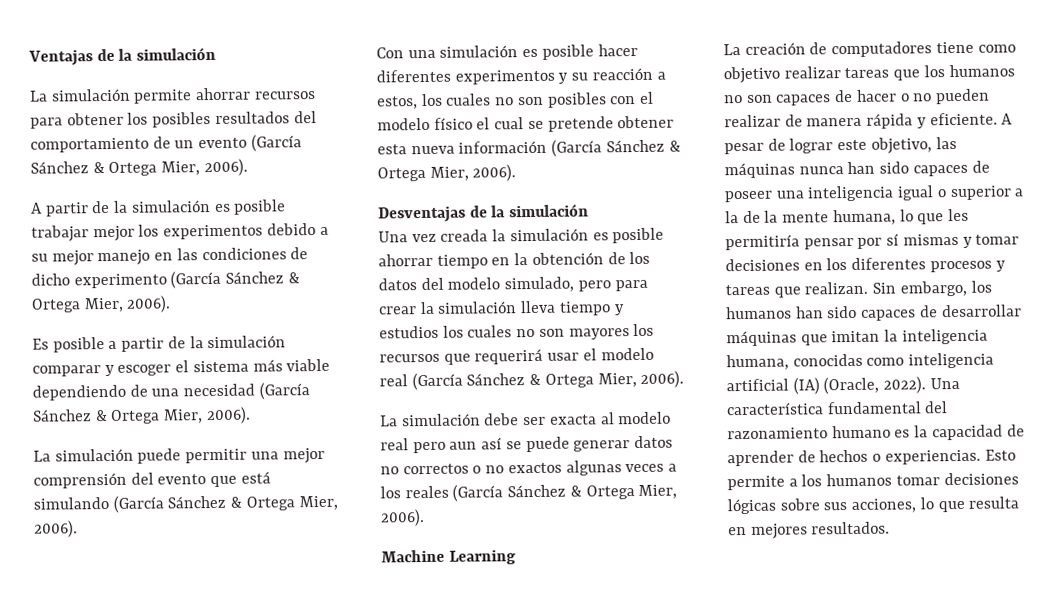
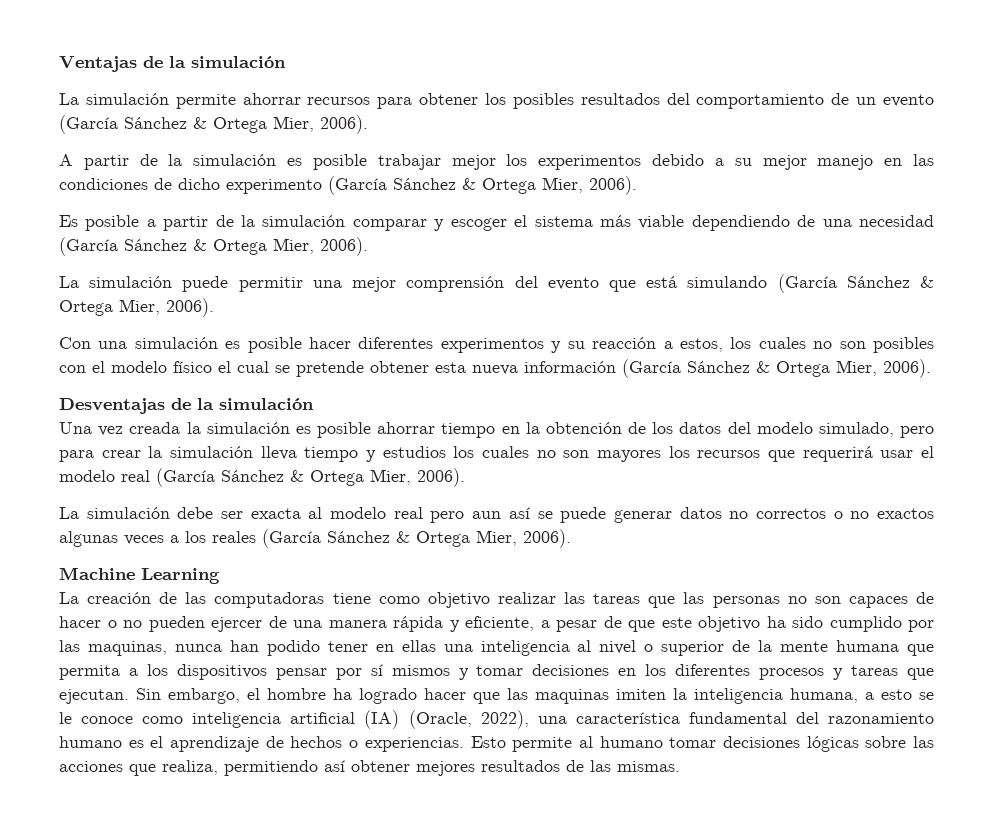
[831,41,933,58] computadores -> [185,592,325,608] las computadoras
[844,64,1015,81] tareas que los humanos -> [564,592,780,608] las tareas que las personas
[724,112,1014,129] [724,136,957,155] [724,160,990,179] [724,185,1025,203] [725,208,970,226] [725,234,800,251] realizar de manera rápida y eficiente. A pesar de lograr este objetivo, las máquinas nunca han sido capaces de poseer una inteligencia igual o superior a la de la mente humana, lo que les permitiría -> [211,616,934,632] [59,640,935,656] [59,664,267,680] ejercer de una manera rápida y eficiente, a pesar de que este objetivo ha sido cumplido por las maquinas, nunca han podido tener en ellas una inteligencia al nivel o superior de la mente humana que permita a los dispositivos
[902,233,959,246] mismas -> [391,665,450,676] mismos
[804,281,869,295] realizan. -> [59,689,129,704] ejecutan.
[970,280,992,293] [726,304,1022,321] [726,328,988,347] [726,353,863,371] los humanos han sido capaces de desarrollar máquinas que imitan la inteligencia humana, conocidas -> [247,688,934,704] [59,712,134,724] el hombre ha logrado hacer que las maquinas imiten la inteligencia humana, a esto se le conoce
[883,376,960,394] 2022). Una -> [480,710,567,729] 2022), una
[914,424,1025,441] [727,450,794,467] la capacidad de aprender -> [150,736,260,752] el aprendizaje
[788,473,893,487] a los humanos -> [578,736,663,748] al humano
[823,496,1020,513] [728,521,891,539] sus acciones, lo que resulta en mejores resultados. -> [913,736,934,748] [59,760,680,776] las acciones que realiza, permitiendo así obtener mejores resultados de las mismas.

